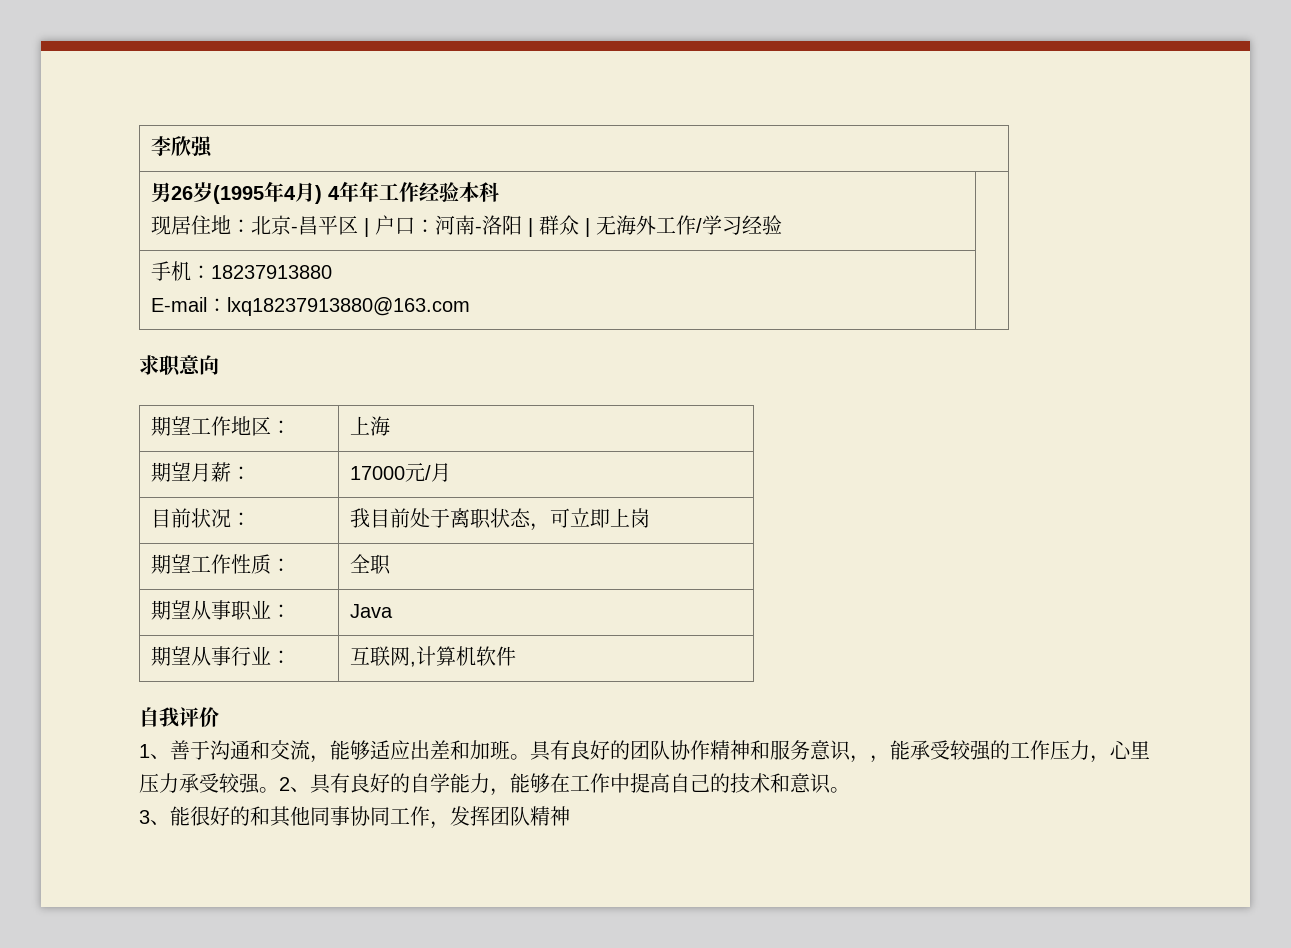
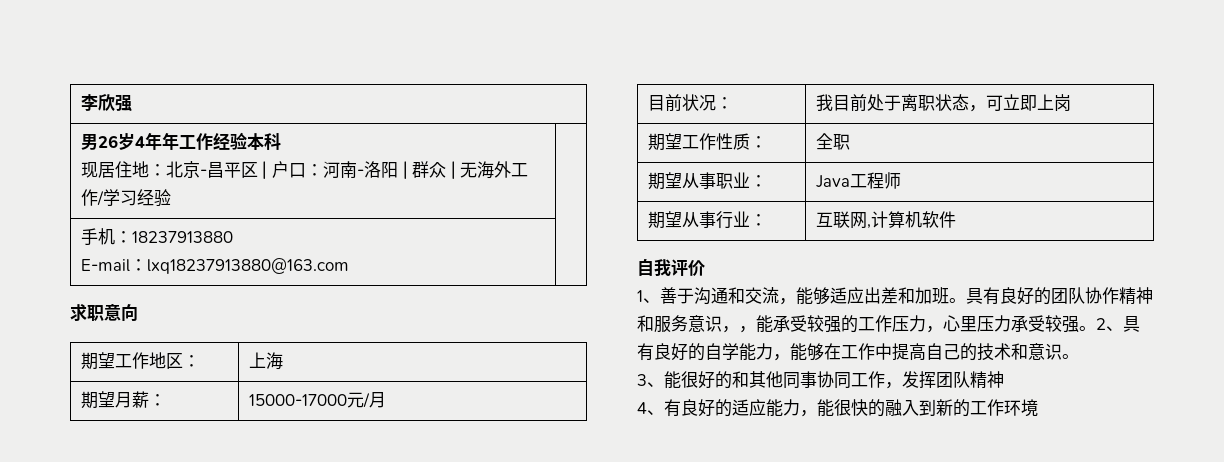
[212,181,322,204] (1995年4月) -> (135, 141) none
[349,466,405,480] 17000 -> [248,394,347,406] 15000-17000
(393, 611) none -> [849,172,901,189] 工程师
(570, 816) none -> [637,399,1038,417] // 4、有良好的适应能力，能很快的融入到新的工作环境

